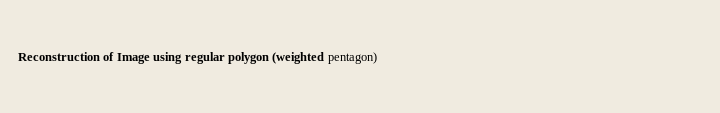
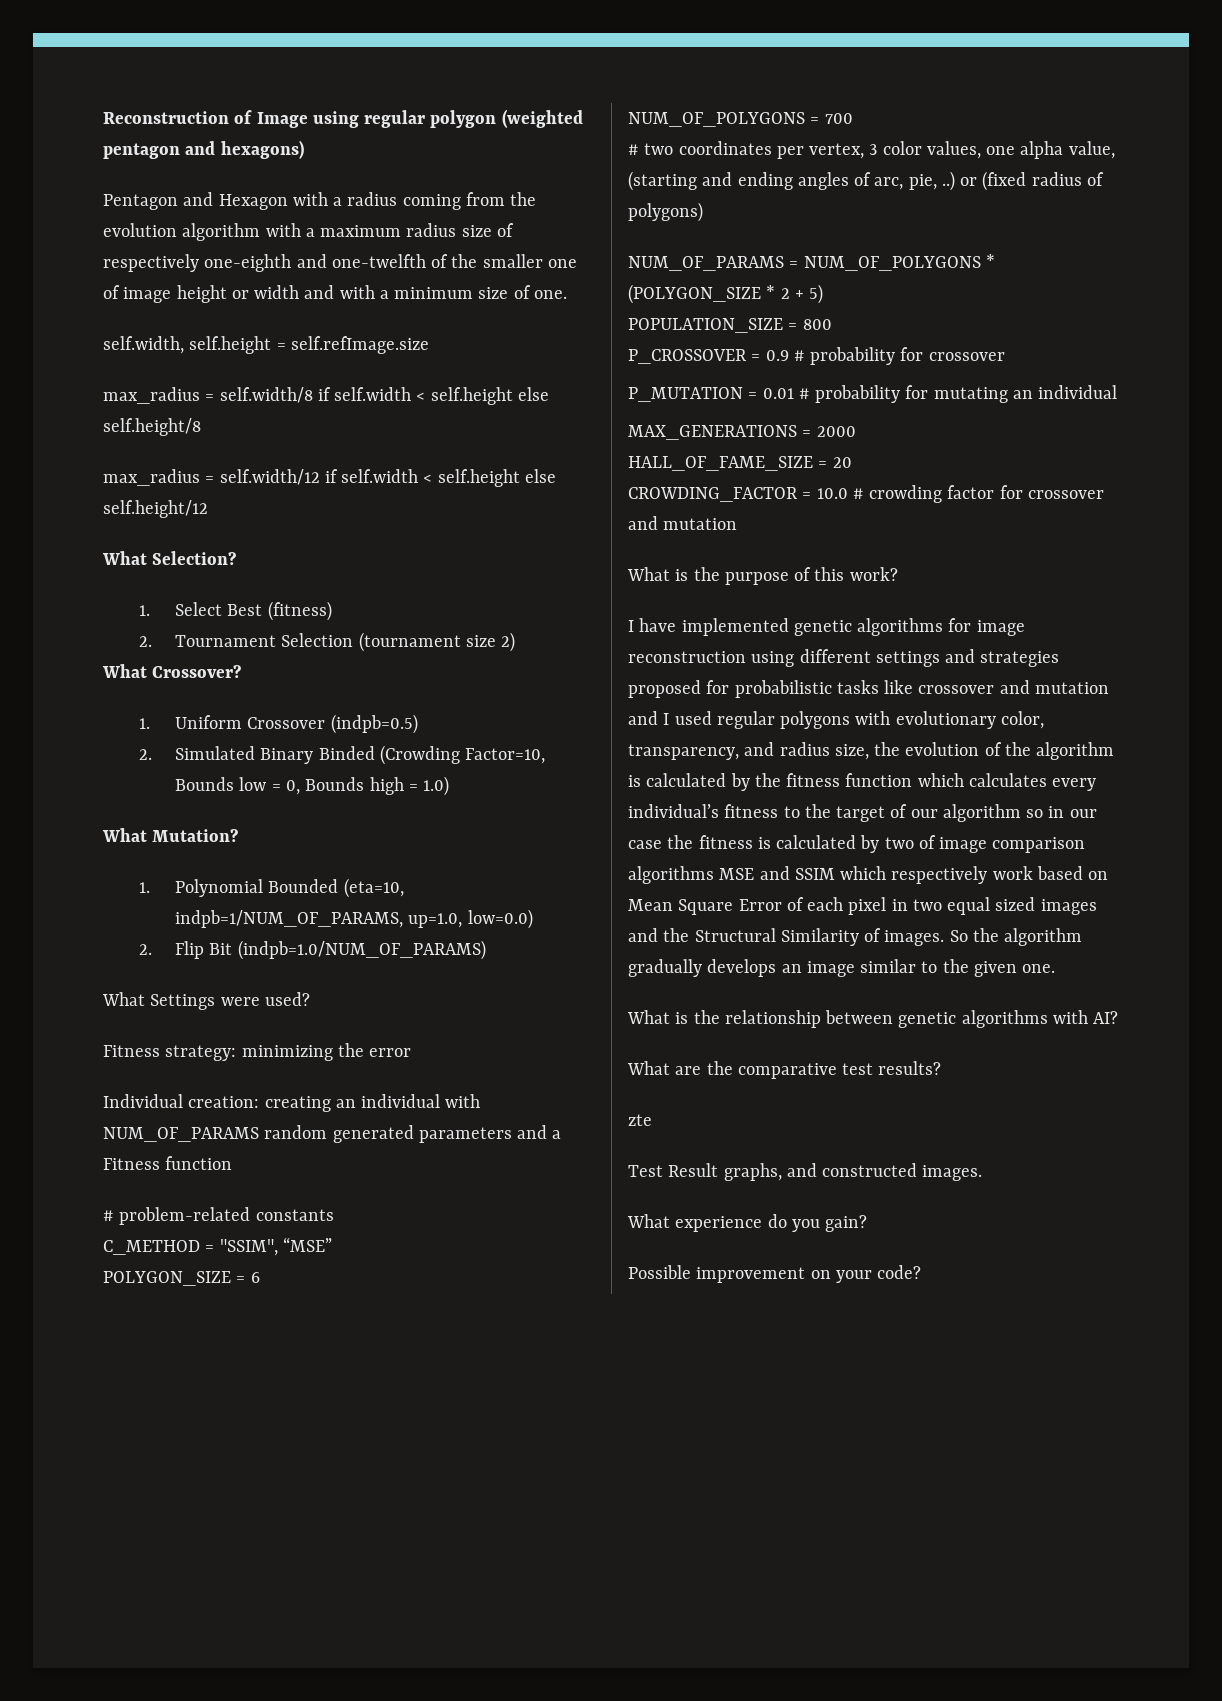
[327,52,377,64] pentagon) -> [103,140,304,159] [103,192,537,210] [103,223,514,241] [103,254,577,272] [103,285,567,303] [103,336,429,354] [103,387,549,405] [103,418,201,436] [103,469,556,487] [103,500,208,518] [102,551,237,565] [139,601,332,621] [139,632,516,652] [102,664,242,678] [139,714,418,734] [139,745,546,765] [175,776,450,796] [102,828,239,842] [139,878,404,898] [175,909,533,929] [139,940,486,960] [102,992,310,1010] [103,1043,412,1061] [103,1094,481,1112] [103,1125,562,1143] [103,1156,233,1170] [103,1207,334,1225] [103,1237,332,1256] [103,1271,260,1286] [628,112,853,127] [628,141,1115,159] [628,171,1104,191] [628,202,703,222] [628,254,995,271] [628,284,824,304] [628,318,832,333] [628,347,1005,365] [628,385,1118,403] [628,425,856,440] [628,456,852,471] [628,485,1104,503] [628,516,738,530] [627,567,898,585] [628,618,1025,636] [628,649,1060,667] [628,680,1109,698] [628,711,1044,729] [628,742,1115,760] [628,773,1097,791] [628,804,1097,822] [628,835,1086,853] [628,866,1109,884] [628,897,1097,915] [628,928,1083,946] [628,959,1056,977] [627,1010,1119,1028] [627,1061,942,1079] [628,1114,652,1126] [628,1163,983,1181] [627,1214,868,1232] [628,1265,922,1283] pentagon and hexagons) // Pentagon and Hexagon with a radius coming from the evolution algorithm with a maximum radius size of respectively one-eighth and one-twelfth of the smaller one of image height or width and with a minimum size of one. // self.width, self.height = self.refImage.size // max_radius = self.width/8 if self.width < self.height else self.height/8 // max_radius = self.width/12 if self.width < self.height else self.height/12 // What Selection? // 1. Select Best (fitness) // 2. Tournament Selection (tournament size 2) // What Crossover? // 1. Uniform Crossover (indpb=0.5) // 2. Simulated Binary Binded (Crowding Factor=10, Bounds low = 0, Bounds high = 1.0) // What Mutation? // 1. Polynomial Bounded (eta=10, indpb=1/NUM_OF_PARAMS, up=1.0, low=0.0) // 2. Flip Bit (indpb=1.0/NUM_OF_PARAMS) // What Settings were used? // Fitness strategy: minimizing the error // Individual creation: creating an individual with NUM_OF_PARAMS random generated parameters and a Fitness function // # problem-related constants // C_METHOD = "SSIM", “MSE” // POLYGON_SIZE = 6 // NUM_OF_POLYGONS = 700 // # two coordinates per vertex, 3 color values, one alpha value, (starting and ending angles of arc, pie, ..) or (fixed radius of polygons) // NUM_OF_PARAMS = NUM_OF_POLYGONS * (POLYGON_SIZE * 2 + 5) // POPULATION_SIZE = 800 // P_CROSSOVER = 0.9 # probability for crossover // P_MUTATION = 0.01 # probability for mutating an individual // MAX_GENERATIONS = 2000 // HALL_OF_FAME_SIZE = 20 // CROWDING_FACTOR = 10.0 # crowding factor for crossover and mutation // What is the purpose of this work? // I have implemented genetic algorithms for image reconstruction using different settings and strategies proposed for probabilistic tasks like crossover and mutation and I used regular polygons with evolutionary color, transparency, and radius size, the evolution of the algorithm is calculated by the fitness function which calculates every individual’s fitness to the target of our algorithm so in our case the fitness is calculated by two of image comparison algorithms MSE and SSIM which respectively work based on Mean Square Error of each pixel in two equal sized images and the Structural Similarity of images. So the algorithm gradually develops an image similar to the given one. // What is the relationship between genetic algorithms with AI? // What are the comparative test results? // zte // Test Result graphs, and constructed images. // What experience do you gain? // Possible improvement on your code?

